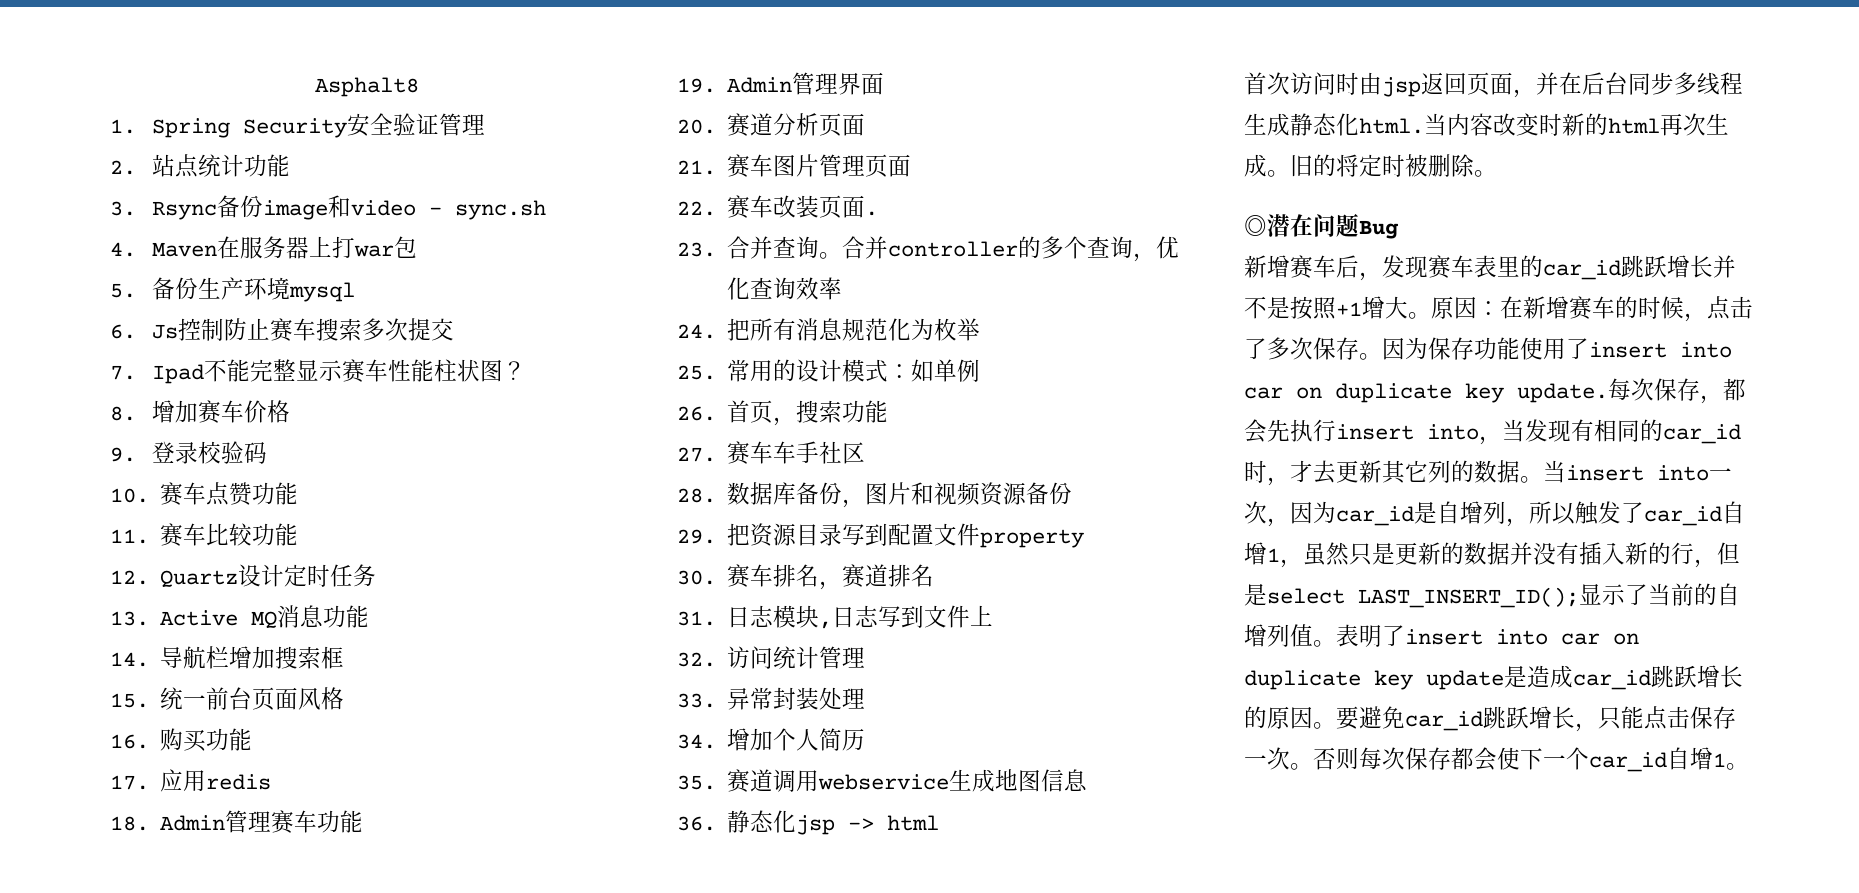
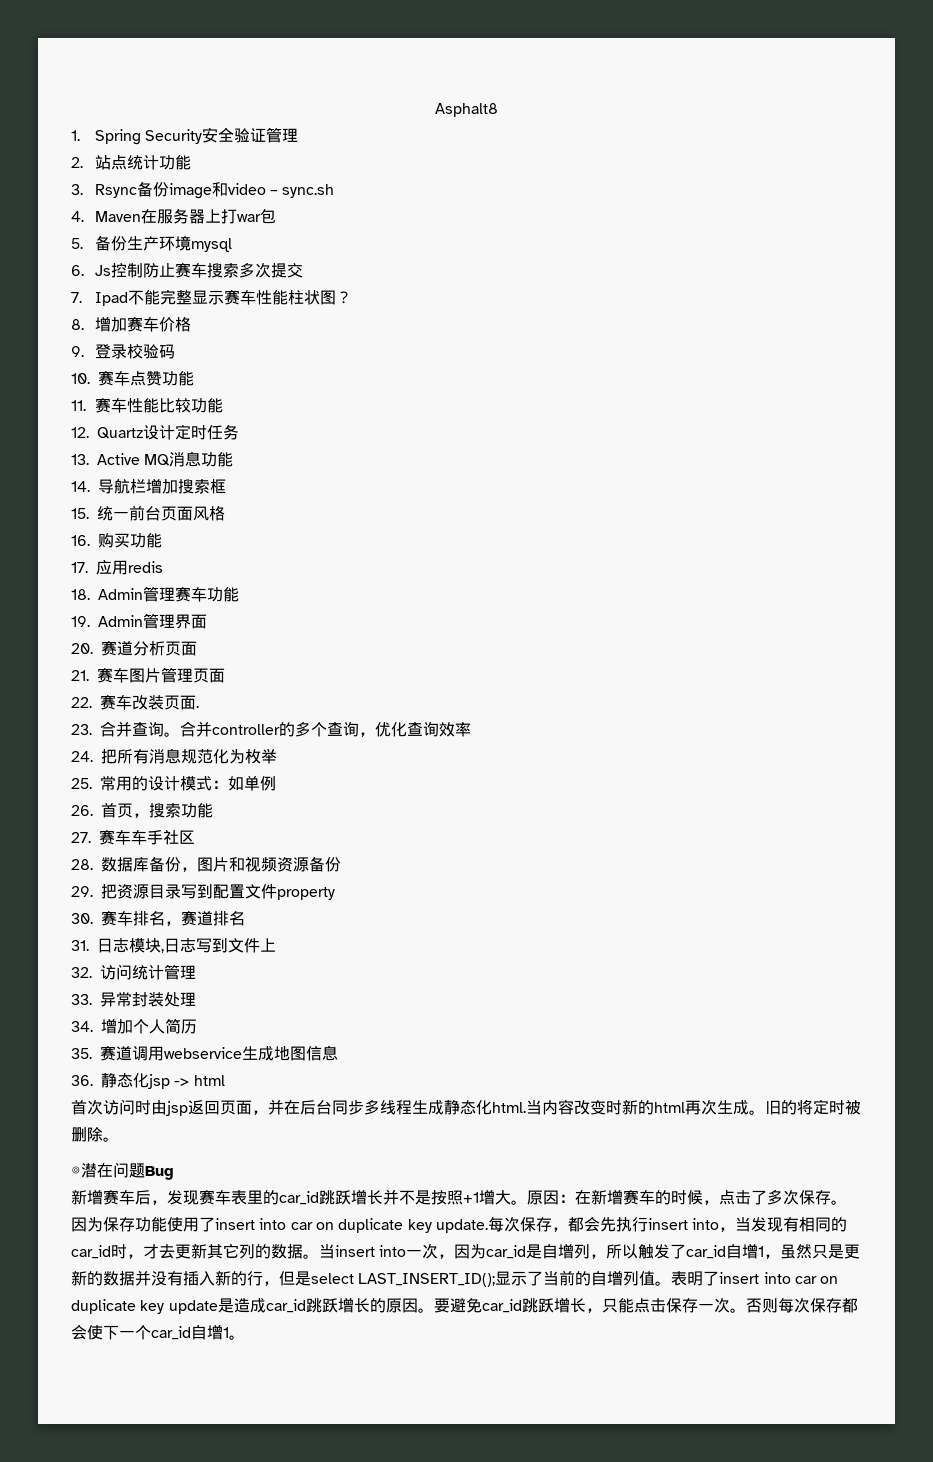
(207, 534) none -> [126,398,159,413] 性能

